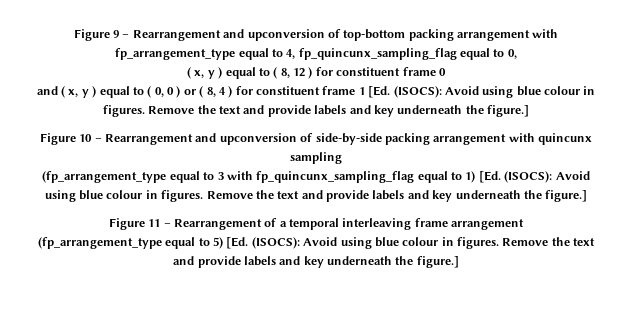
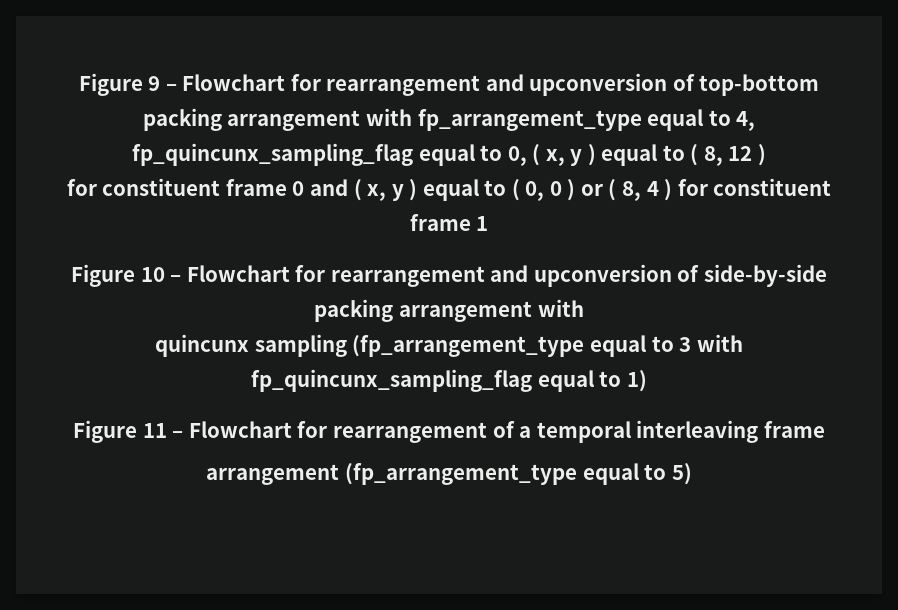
[132,30,221,41] Rearrangement -> [182,74,481,96] Flowchart for rearrangement
(517, 54) // -> (527, 156) none
(313, 73) none -> (766, 155) //
(446, 72) // -> (305, 188) none
[368,86,596,98] [102,105,530,117] [Ed. (ISOCS): Avoid using blue colour in figures. Remove the text and provide labels and key underneath the figure.] -> (489, 223) none
[105,134,194,145] Rearrangement -> [186,265,485,287] Flowchart for rearrangement
(535, 137) none -> (584, 308) //
(342, 158) // -> (347, 345) none
[478,171,590,183] [44,190,588,202] [Ed. (ISOCS): Avoid using blue colour in figures. Remove the text and provide labels and key underneath the figure.] -> (647, 381) none
[173,219,262,230] Rearrangement -> [188,421,487,443] Flowchart for rearrangement
[451,219,525,230] arrangement // -> [206,464,340,485] // arrangement
[226,237,596,249] [173,256,459,268] [Ed. (ISOCS): Avoid using blue colour in figures. Remove the text and provide labels and key underneath the figure.] -> (692, 474) none

